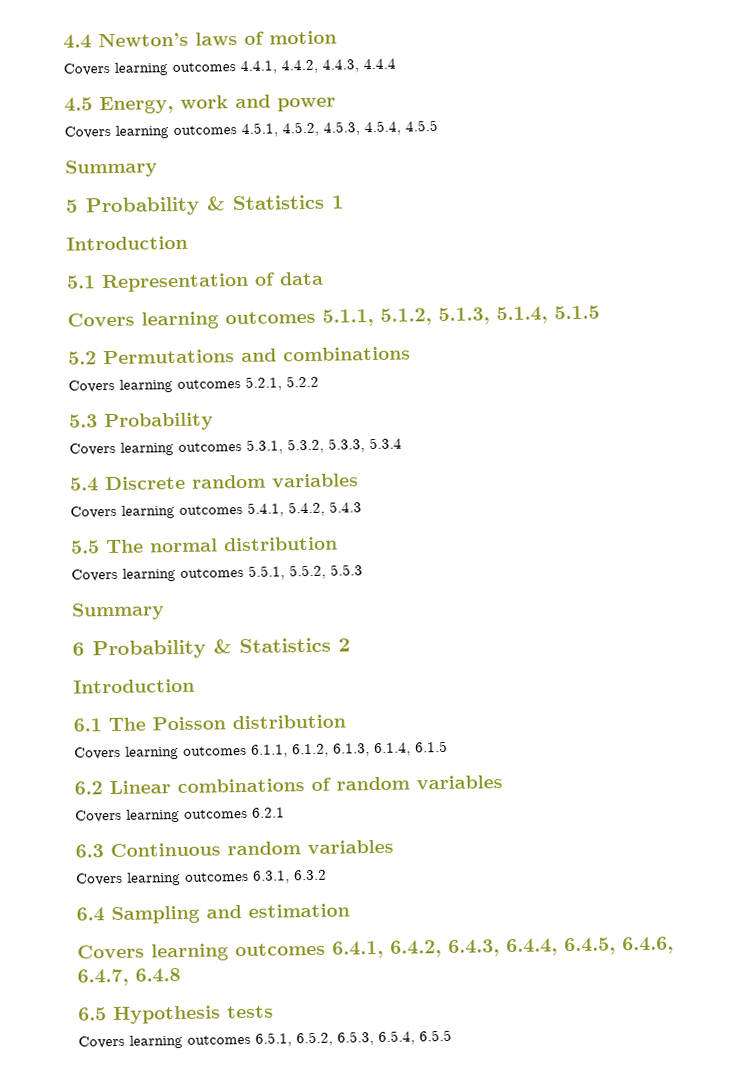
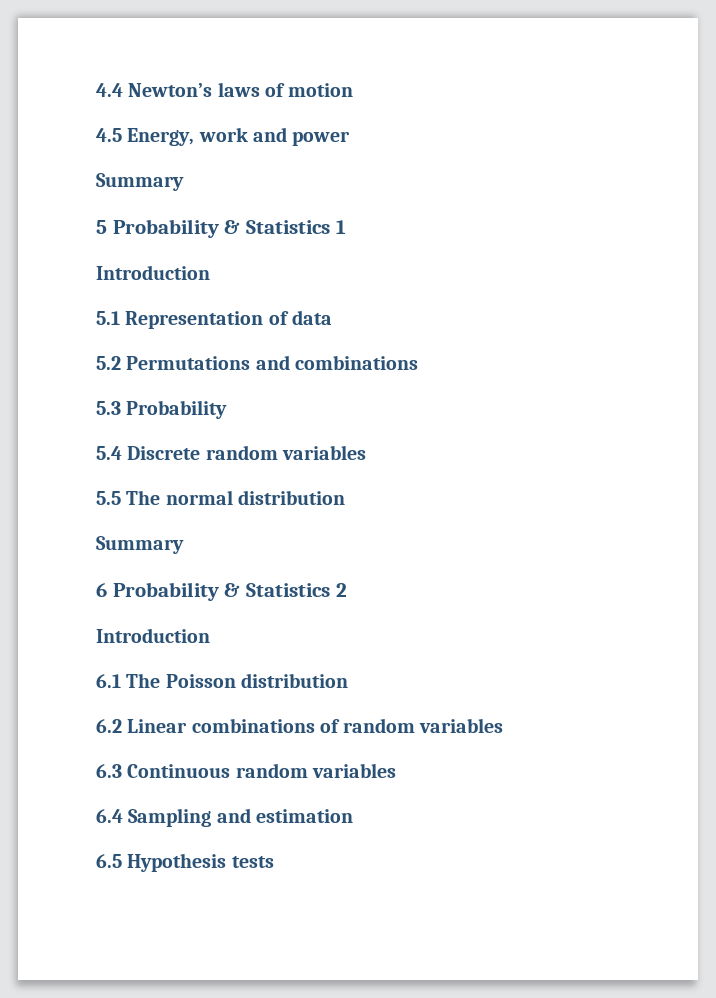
[63,58,396,76] // Covers learning outcomes 4.4.1, 4.4.2, 4.4.3, 4.4.4 -> (354, 90) none
[64,119,438,139] // Covers learning outcomes 4.5.1, 4.5.2, 4.5.3, 4.5.4, 4.5.5 -> (351, 138) none
[67,305,600,330] [68,346,411,365] [68,375,319,393] [69,412,214,432] [69,437,402,456] [70,473,359,492] [70,501,362,519] [70,536,338,554] [71,564,363,582] Covers learning outcomes 5.1.1, 5.1.2, 5.1.3, 5.1.4, 5.1.5 // 5.2 Permutations and combinations // Covers learning outcomes 5.2.1, 5.2.2 // 5.3 Probability // Covers learning outcomes 5.3.1, 5.3.2, 5.3.3, 5.3.4 // 5.4 Discrete random variables // Covers learning outcomes 5.4.1, 5.4.2, 5.4.3 // 5.5 The normal distribution // Covers learning outcomes 5.5.1, 5.5.2, 5.5.3 -> [96,355,418,370] [96,400,228,419] [96,445,366,460] [96,490,345,505] 5.2 Permutations and combinations // 5.3 Probability // 5.4 Discrete random variables // 5.5 The normal distribution
[74,740,448,760] // Covers learning outcomes 6.1.1, 6.1.2, 6.1.3, 6.1.4, 6.1.5 -> (348, 680) none
[75,807,285,823] // Covers learning outcomes 6.2.1 -> (504, 725) none
[76,869,327,886] // Covers learning outcomes 6.3.1, 6.3.2 -> (396, 770) none
[77,936,674,962] [77,967,181,987] [78,1005,274,1025] [78,1029,452,1049] Covers learning outcomes 6.4.1, 6.4.2, 6.4.3, 6.4.4, 6.4.5, 6.4.6, 6.4.7, 6.4.8 // 6.5 Hypothesis tests // Covers learning outcomes 6.5.1, 6.5.2, 6.5.3, 6.5.4, 6.5.5 -> [96,853,274,872] 6.5 Hypothesis tests

